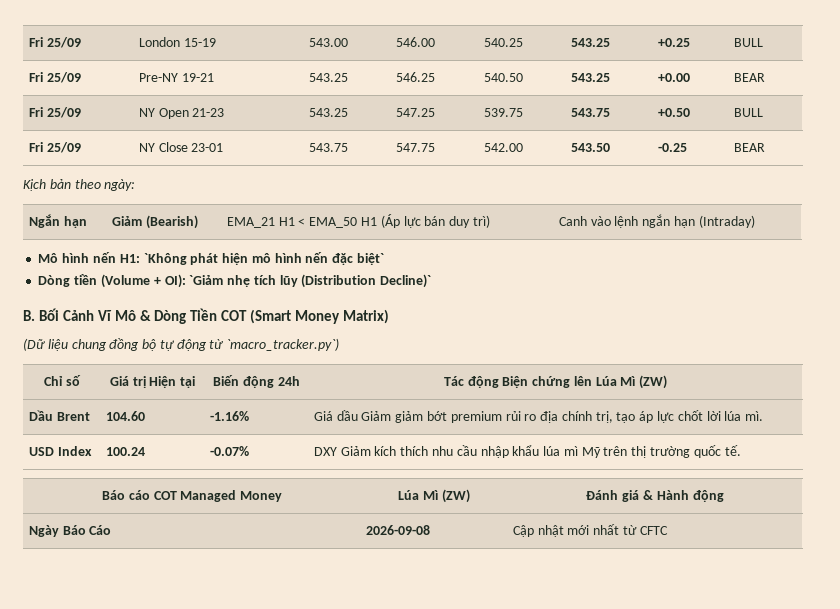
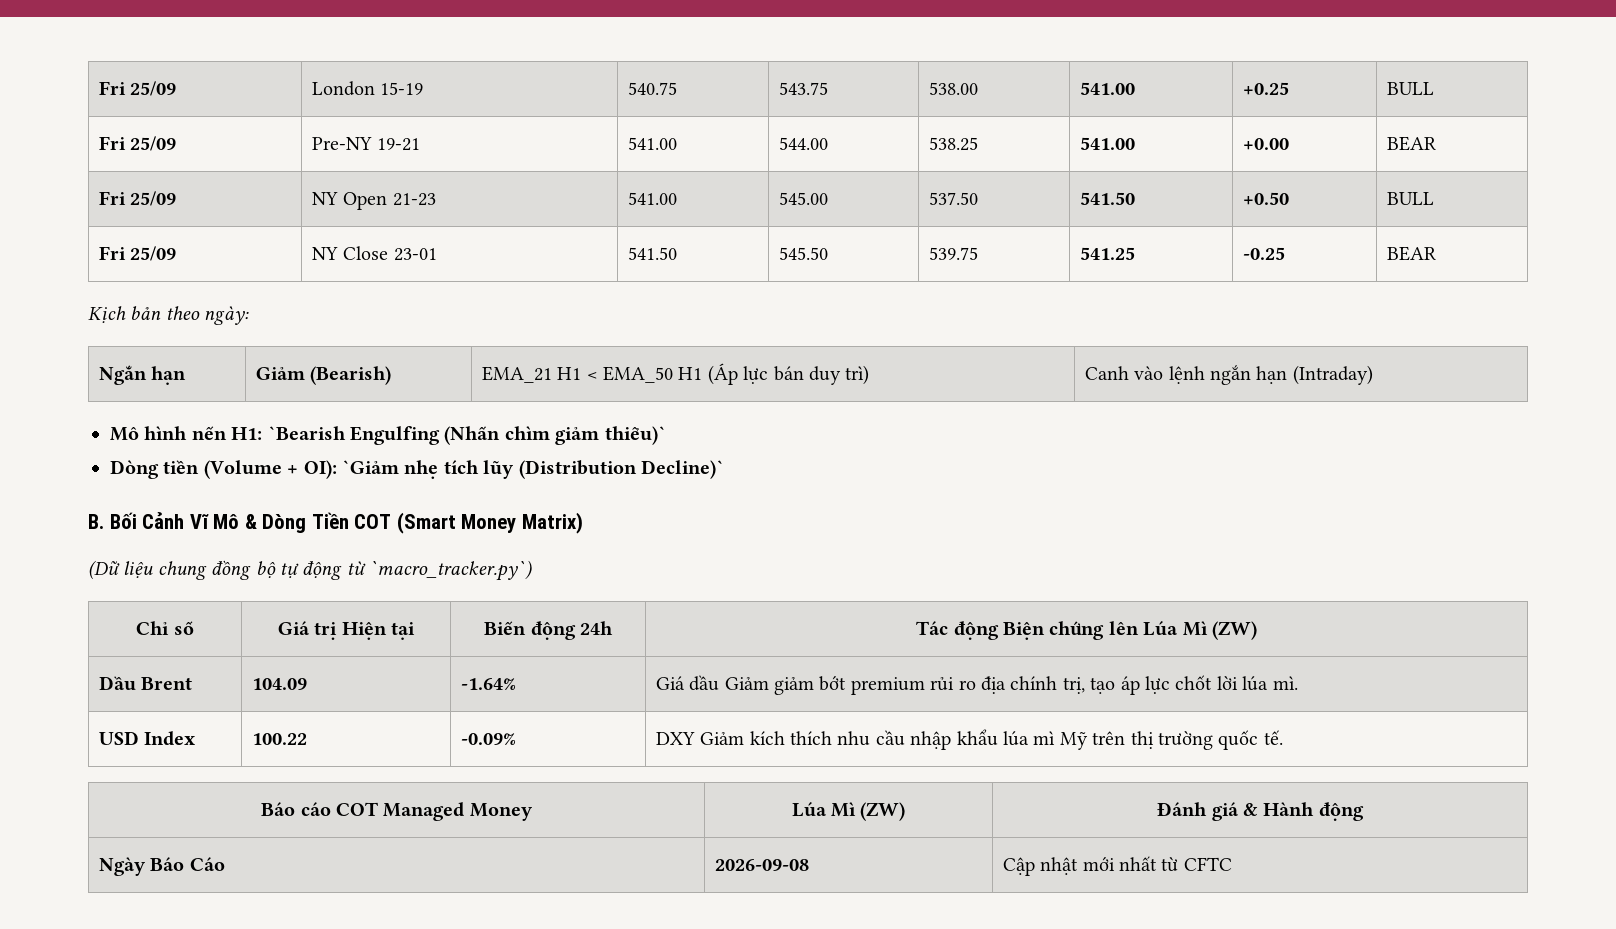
[308,38,348,47] [395,37,435,47] [483,38,523,47] [570,38,610,47] 543.00 | 546.00 | 540.25 | 543.25 -> [627,82,677,95] [778,82,828,95] [928,82,978,95] [1079,82,1135,95] 540.75 | 543.75 | 538.00 | 541.00
[308,73,348,82] [395,72,435,82] [483,73,523,82] [570,73,610,82] 543.25 | 546.25 | 540.50 | 543.25 -> [627,137,677,150] [778,137,828,150] [928,137,978,151] [1079,137,1135,150] 541.00 | 544.00 | 538.25 | 541.00
[308,108,348,117] [395,108,435,117] [483,108,523,117] [570,108,610,117] 543.25 | 547.25 | 539.75 | 543.75 -> [627,192,677,205] [778,192,828,205] [928,192,978,205] [1079,192,1135,205] 541.00 | 545.00 | 537.50 | 541.50
[308,143,348,152] [395,143,435,152] [483,143,523,152] [570,143,610,152] 543.75 | 547.75 | 542.00 | 543.50 -> [627,247,677,260] [778,247,828,260] [928,247,978,260] [1079,247,1135,260] 541.50 | 545.50 | 539.75 | 541.25
[143,252,384,265] `Không phát hiện mô hình nến đặc biệt` -> [267,426,666,445] `Bearish Engulfing (Nhấn chìm giảm thiểu)`
[105,411,145,421] [209,411,249,421] 104.60 | -1.16% -> [251,678,307,690] [460,678,516,690] 104.09 | -1.64%
[105,447,145,456] [209,446,249,456] 100.24 | -0.07% -> [251,733,307,745] [460,733,516,745] 100.22 | -0.09%

